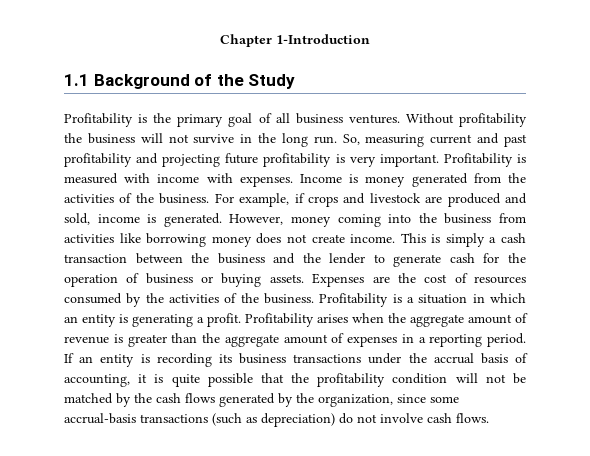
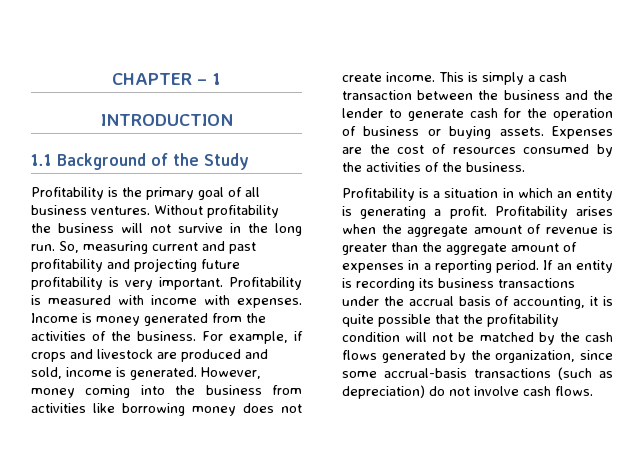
[220,34,370,47] Chapter 1-Introduction -> [112,73,221,85] [100,114,233,126] CHAPTER – 1 // INTRODUCTION
(314, 298) none -> (525, 167) //

